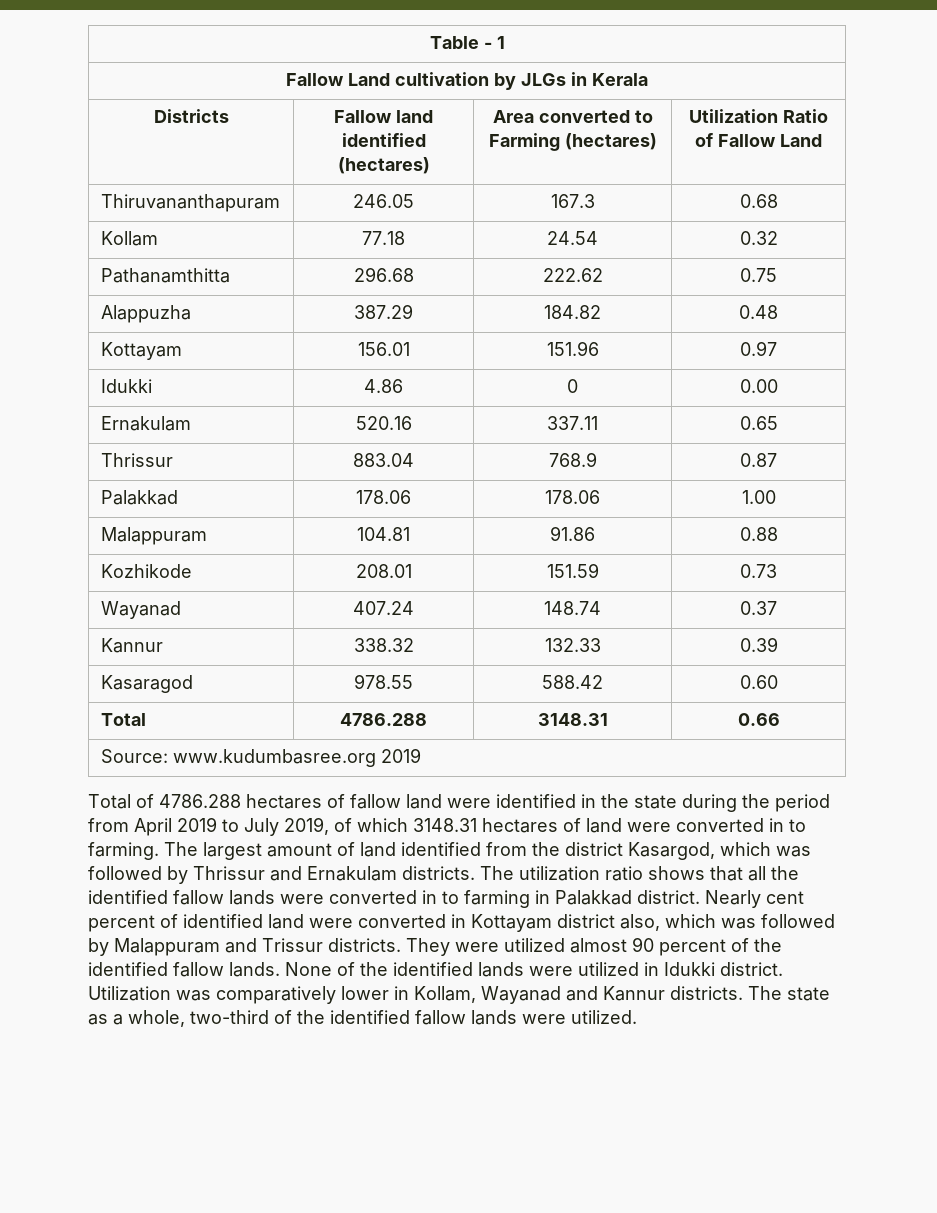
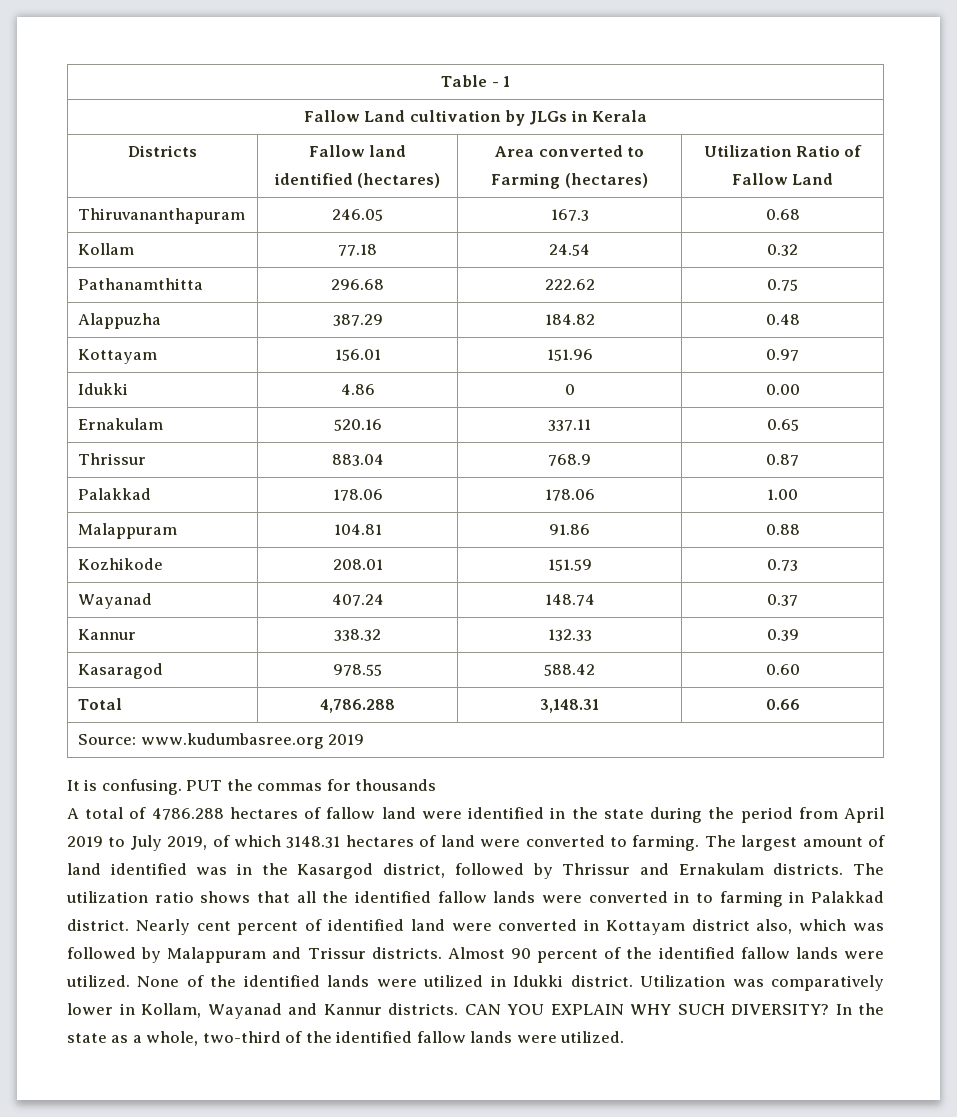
[340,713,427,726] [537,713,608,726] 4786.288 | 3148.31 -> [320,699,395,713] [540,699,599,713] 4,786.288 | 3,148.31
[88,794,131,809] Total -> [67,779,437,795] [67,807,124,819] It is confusing. PUT the commas for thousands // A total
[769,818,784,832] in -> (605, 841) none
[486,842,811,860] from the district Kasargod, which was -> [196,863,446,879] was in the Kasargod district,
[406,938,627,956] They were utilized almost -> [447,947,505,959] Almost
[229,962,280,977] lands. -> [795,947,884,959] [66,975,130,987] lands were utilized.
[748,986,782,1000] The -> [464,1003,884,1015] CAN YOU EXPLAIN WHY SUCH DIVERSITY? In the

